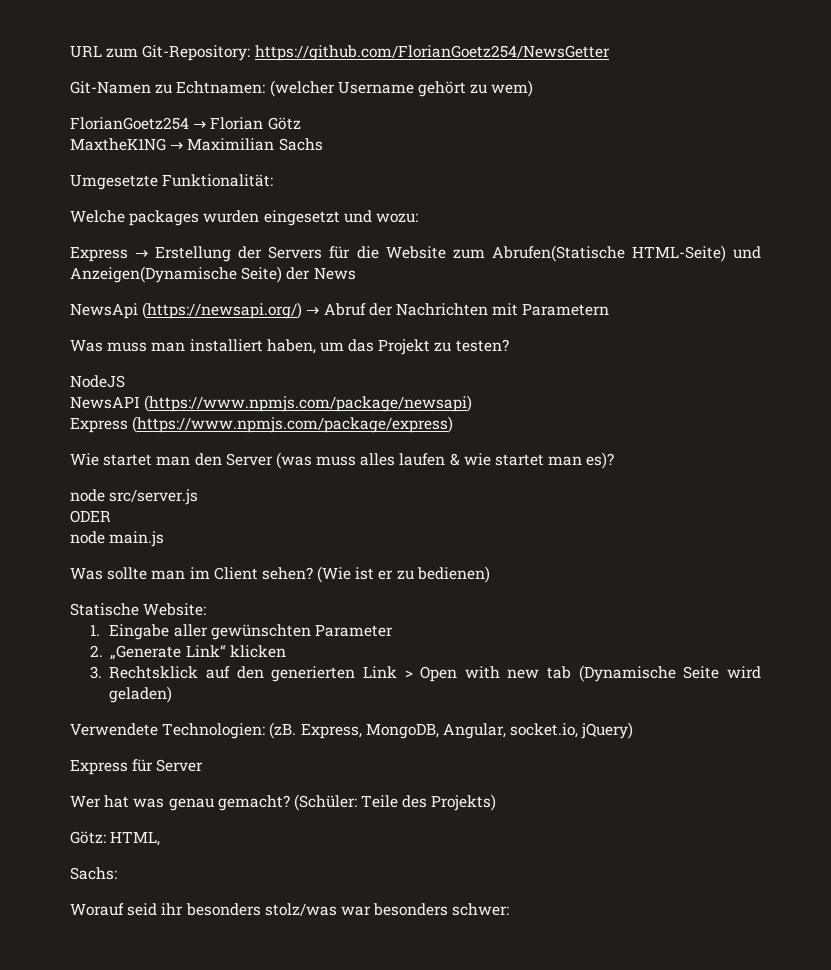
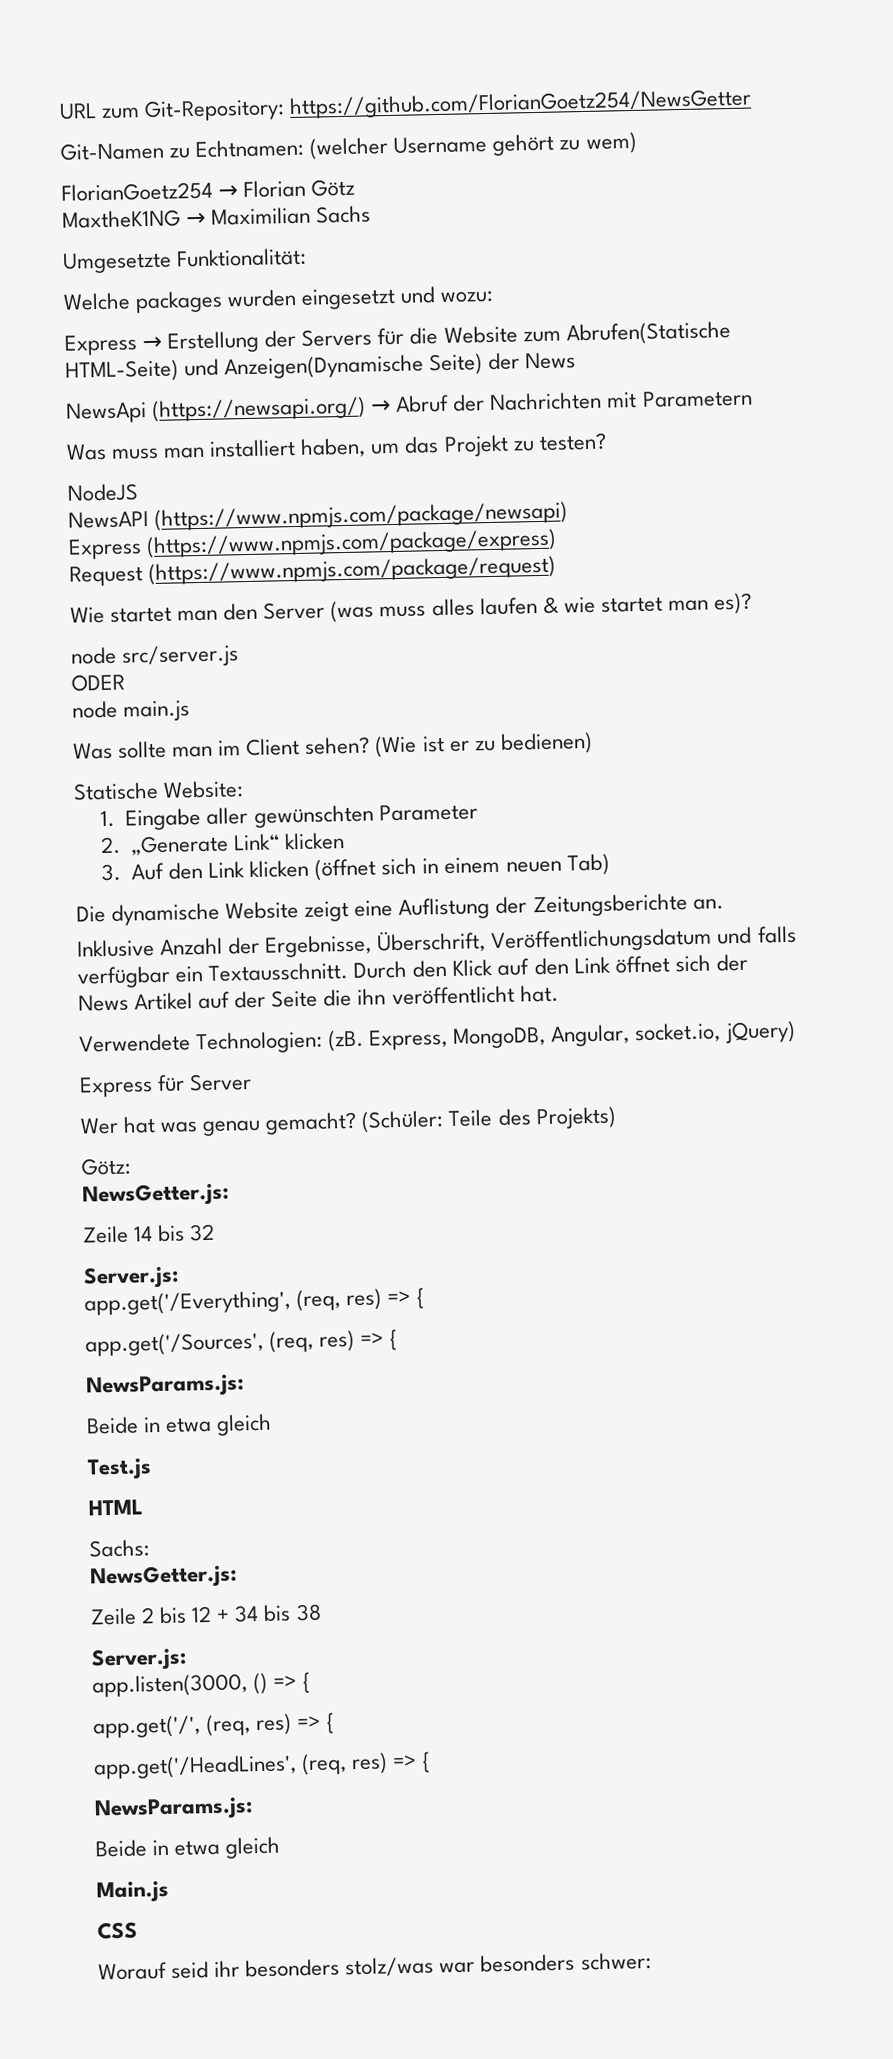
(454, 424) none -> [69,555,557,587] // Request (https://www.npmjs.com/package/request)
[109,665,762,682] [109,686,173,703] Rechtsklick auf den generierten Link > Open with new tab (Dynamische Seite wird geladen) -> [130,853,610,881] [76,893,724,926] [77,925,797,958] [77,953,748,989] [78,984,559,1012] Auf den Link klicken (öffnet sich in einem neuen Tab) // Die dynamische Website zeigt eine Auflistung der Zeitungsberichte an. // Inklusive Anzahl der Ergebnisse, Überschrift, Veröffentlichungsdatum und falls verfügbar ein Textausschnitt. Durch den Klick auf den Link öffnet sich der News Artikel auf der Seite die ihn veröffentlicht hat.
[110,831,161,846] [70,867,117,880] HTML, // Sachs: -> [82,1182,229,1207] [82,1223,216,1244] [83,1265,179,1289] [84,1287,426,1316] [85,1329,399,1357] [86,1374,244,1398] [86,1413,273,1436] [87,1458,152,1480] [88,1499,143,1516] [89,1539,150,1558] [90,1564,237,1589] [90,1603,322,1626] [91,1647,187,1671] [92,1671,312,1698] [93,1712,336,1739] [93,1751,432,1780] [94,1797,253,1821] [95,1836,282,1859] [96,1880,169,1903] [97,1921,138,1940] // NewsGetter.js: // Zeile 14 bis 32 // Server.js: // app.get('/Everything', (req, res) => { // app.get('/Sources', (req, res) => { // NewsParams.js: // Beide in etwa gleich // Test.js // HTML // Sachs: // NewsGetter.js: // Zeile 2 bis 12 + 34 bis 38 // Server.js: // app.listen(3000, () => { // app.get('/', (req, res) => { // app.get('/HeadLines', (req, res) => { // NewsParams.js: // Beide in etwa gleich // Main.js // CSS

